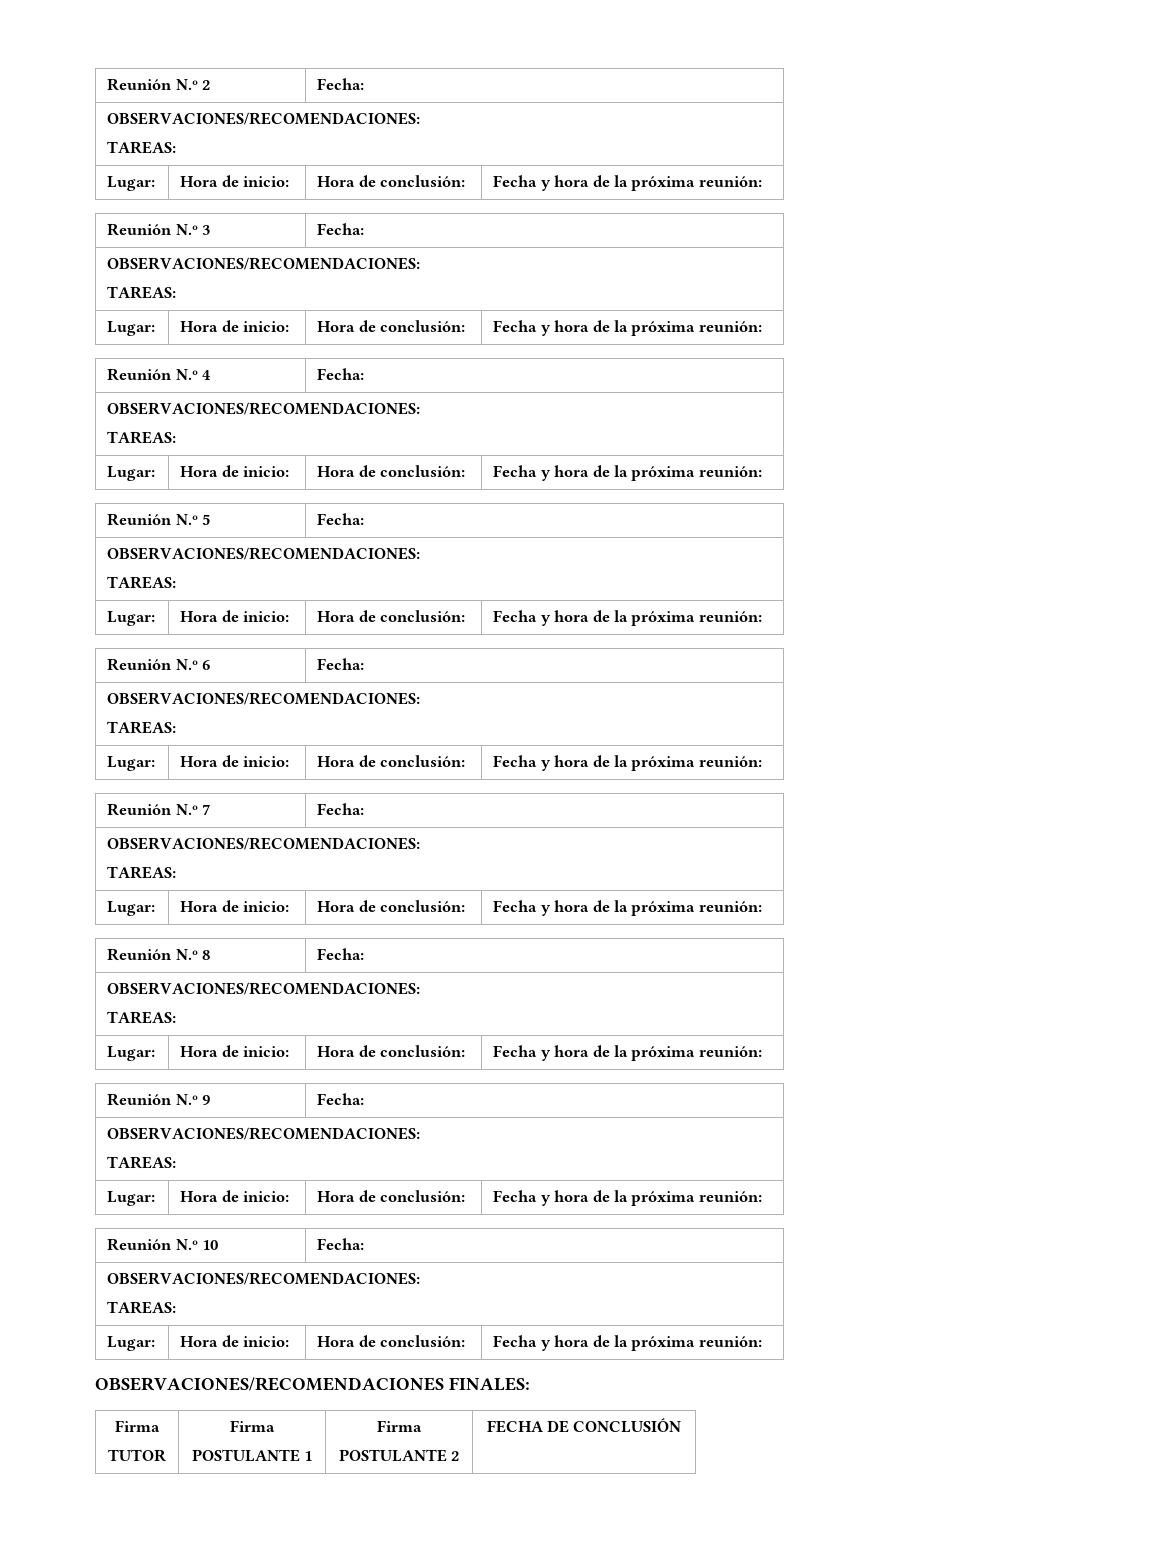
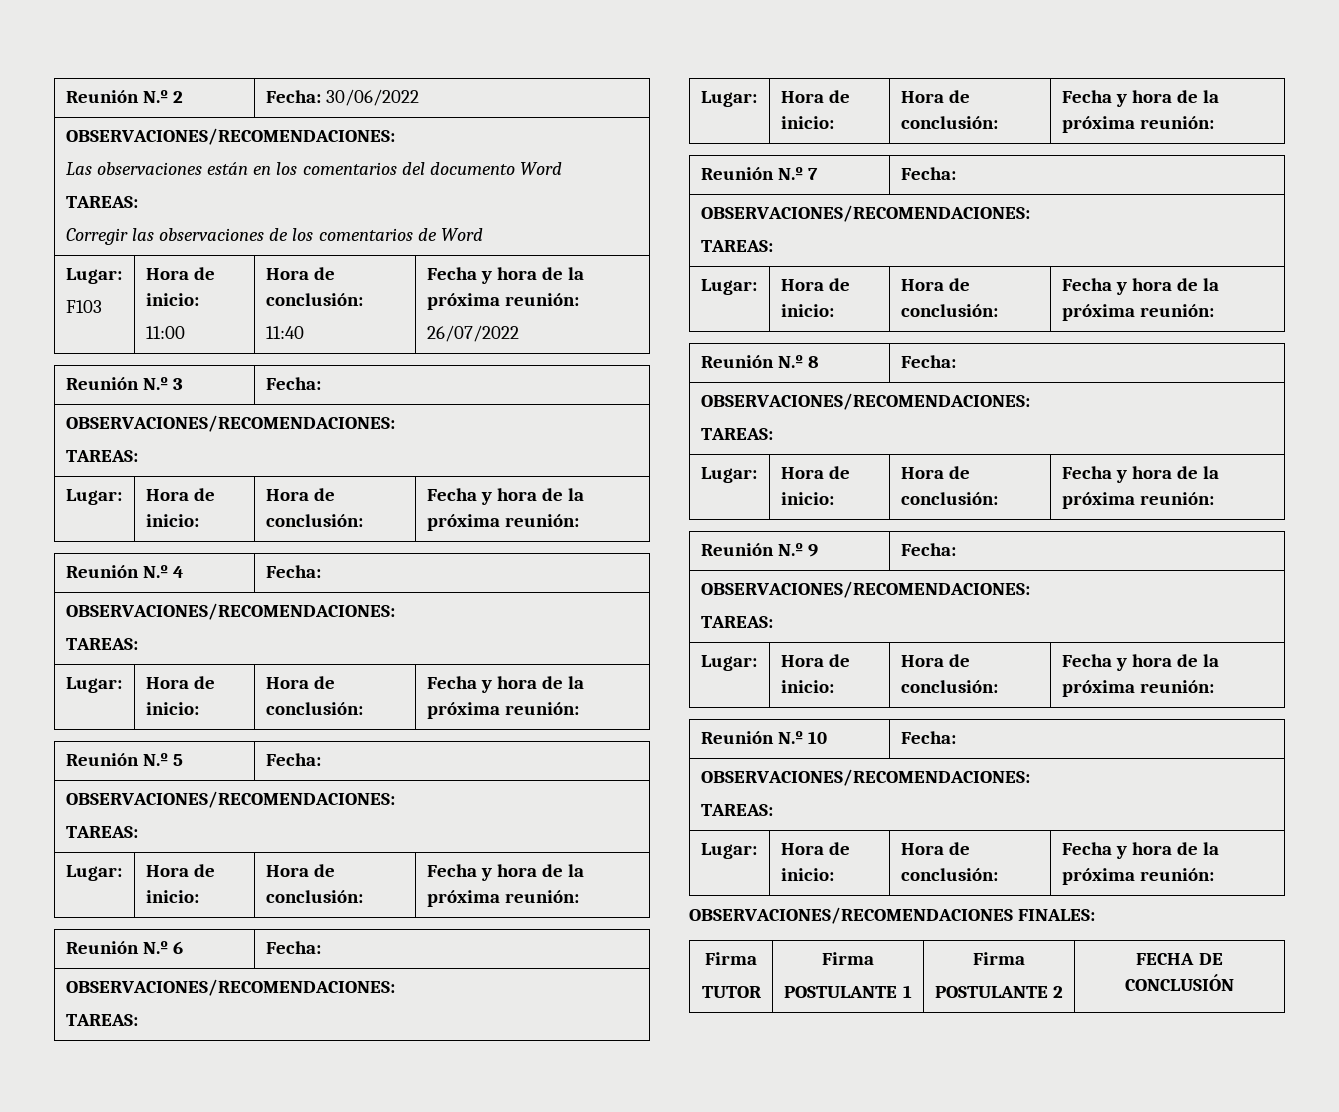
[107,112,421,125] [107,141,177,154] [107,176,156,191] [180,175,290,187] [317,175,466,187] [493,175,762,191] // OBSERVACIONES/RECOMENDACIONES: // TAREAS: // Lugar: | Hora de inicio: | Hora de conclusión: | Fecha y hora de la próxima reunión: -> [326,89,420,106] [65,128,395,145] [65,162,562,175] [65,196,138,208] [65,228,483,245] [65,268,122,284] [65,300,102,313] [145,267,216,280] [145,293,199,306] [145,326,185,339] [265,267,336,280] [265,293,363,306] [265,326,304,339] [426,267,585,284] [426,293,580,310] [426,325,519,342] 30/06/2022 // OBSERVACIONES/RECOMENDACIONES: // Las observaciones están en los comentarios del documento Word // TAREAS: // Corregir las observaciones de los comentarios de Word // Lugar: // F103 | Hora de inicio: // 11:00 | Hora de conclusión: // 11:40 | Fecha y hora de la próxima reunión: // 26/07/2022

